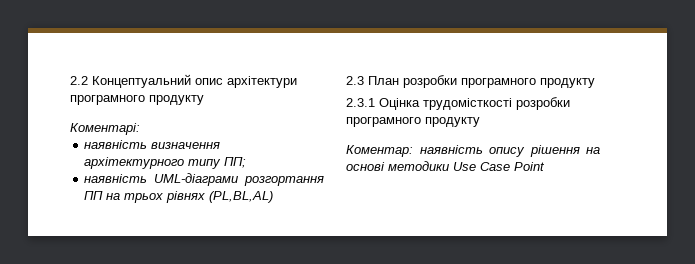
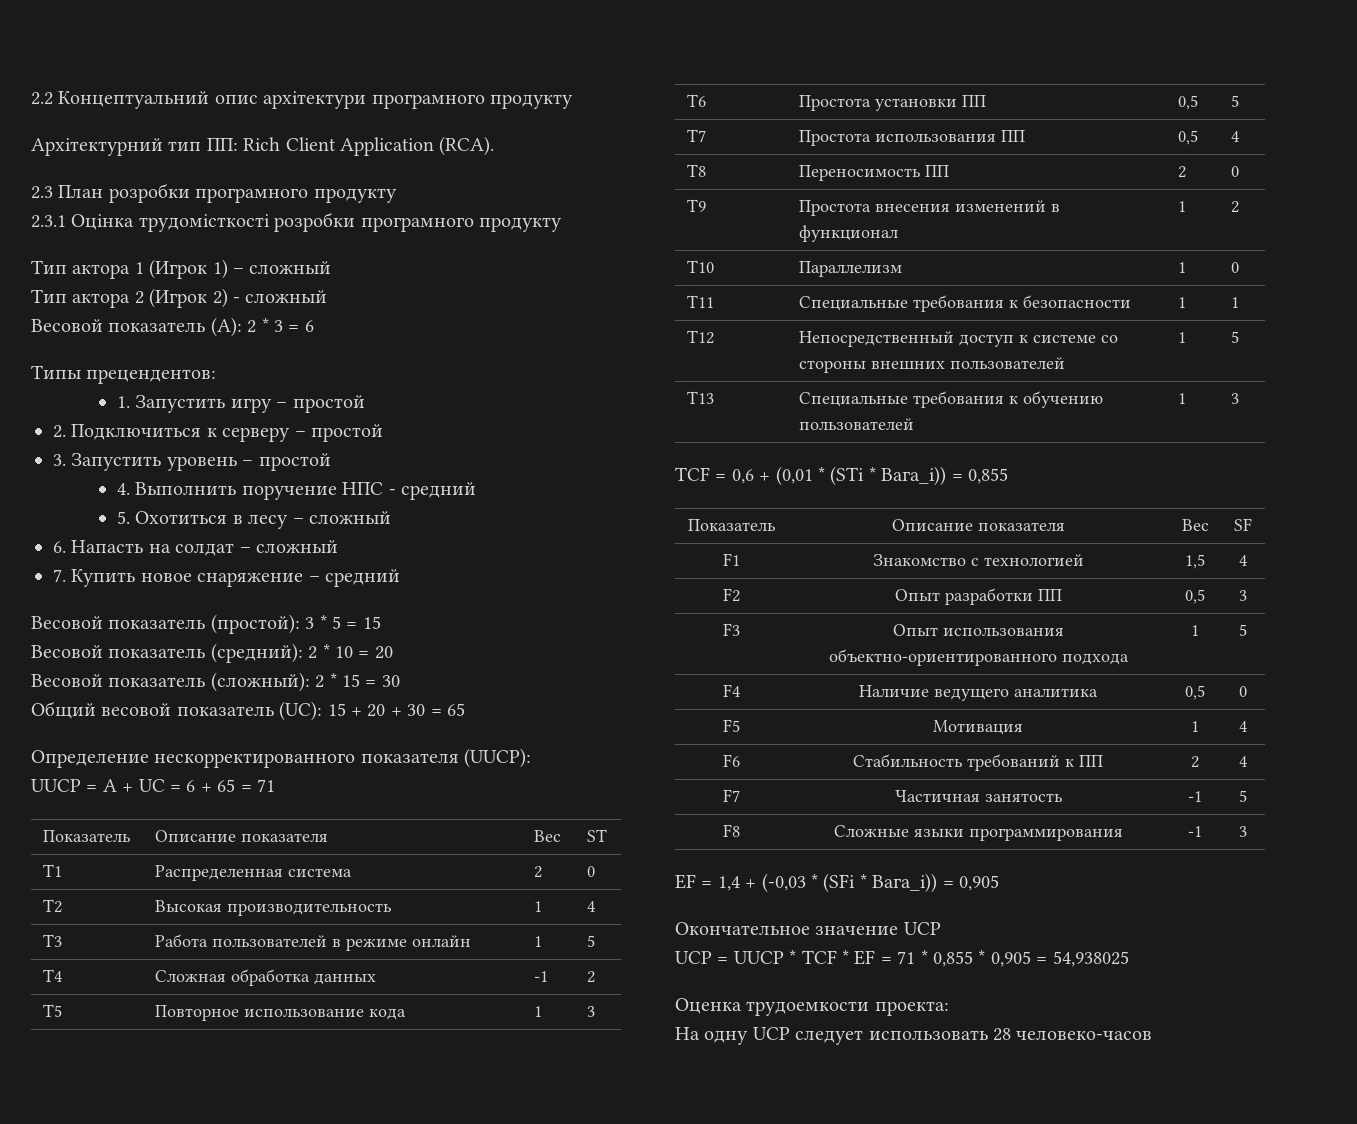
[70,123,140,135] [84,140,221,149] [84,157,247,169] [84,173,324,186] [84,191,274,203] Коментарі: // наявність визначення архітектурного типу ПП; // наявність UML-діаграми розгортання ПП на трьох рівнях (PL,BL,AL) -> [31,136,495,156] Архітектурний тип ПП: Rich Client Application (RCA).
[346,145,600,157] [346,161,545,171] Коментар: наявність опису рішення на основі методики Use Case Point -> [31,259,332,279] [31,288,328,308] [31,317,314,337] [31,365,217,384] [116,395,365,413] [53,424,383,442] [53,453,331,471] [116,482,476,500] [116,511,391,529] [53,540,338,556] [53,569,400,587] [31,614,381,634] [31,643,393,663] [31,672,400,692] [31,701,465,721] [31,748,532,768] [31,779,276,792] [43,830,131,842] [155,830,329,842] [534,830,562,842] [587,829,608,842] [43,864,63,877] [155,865,353,881] [534,866,543,878] [587,866,596,877] [43,899,63,913] [155,900,392,916] [534,901,543,912] [587,901,596,912] [43,934,63,947] [155,934,472,951] [534,936,543,947] [587,935,596,947] [43,969,63,982] [155,969,377,986] [534,971,549,982] [587,971,596,983] [43,1004,63,1017] [155,1005,407,1021] [534,1006,543,1017] [587,1006,596,1017] [687,94,707,107] [799,95,987,111] [1178,95,1199,110] [1231,95,1240,107] [687,129,707,142] [799,130,1026,146] [1178,130,1199,145] [1231,131,1240,142] [687,164,707,177] [799,165,950,181] [1178,166,1187,178] [1231,166,1240,177] [687,199,707,212] [799,200,1061,216] [799,225,899,242] [1178,201,1187,212] [1231,201,1240,213] [687,260,715,273] [799,261,903,277] [1178,262,1187,273] [1231,262,1240,273] [687,295,715,308] [799,295,1132,312] [1178,297,1187,308] [1231,297,1240,308] [687,330,715,344] [799,331,1119,347] [799,357,1066,373] [1178,332,1187,343] [1231,331,1240,343] [687,391,715,404] [799,391,1104,408] [799,418,915,430] [1178,393,1187,404] [1231,393,1240,404] [675,466,1008,486] [688,519,775,531] [891,519,1065,531] [1181,519,1209,531] [1234,518,1252,531] [723,553,740,566] [872,554,1084,566] [1185,554,1205,569] [1239,555,1247,566] [723,588,740,602] [894,588,1062,605] [1185,589,1205,604] [1239,590,1247,601] [723,623,740,636] [892,624,1064,636] [828,649,1129,666] [1191,625,1199,636] [1239,624,1247,636] [723,684,740,697] [859,685,1098,701] [1185,685,1205,700] [1239,686,1247,697] [723,719,740,732] [933,720,1023,735] [1191,721,1199,732] [1239,721,1247,732] [723,754,740,767] [853,754,1103,771] [1191,756,1199,768] [1239,756,1247,767] [723,789,740,802] [894,790,1062,802] [1188,791,1202,802] [1239,790,1247,802] [723,824,740,837] [833,825,1123,841] [1188,826,1202,837] [1239,826,1247,837] [675,873,999,893] [675,922,941,935] [675,950,1129,967] [675,998,949,1016] [675,1027,1153,1045] Тип актора 1 (Игрок 1) – сложный // Тип актора 2 (Игрок 2) - сложный // Весовой показатель (A): 2 * 3 = 6 // Типы прецендентов: // 1. Запустить игру – простой // 2. Подключиться к серверу – простой // 3. Запустить уровень – простой // 4. Выполнить поручение НПС - средний // 5. Охотиться в лесу – сложный // 6. Напасть на солдат – сложный // 7. Купить новое снаряжение – средний // Весовой показатель (простой): 3 * 5 = 15 // Весовой показатель (средний): 2 * 10 = 20 // Весовой показатель (сложный): 2 * 15 = 30 // Общий весовой показатель (UC): 15 + 20 + 30 = 65 // Определение нескорректированного показателя (UUCP): // UUCP = A + UC = 6 + 65 = 71 // Показатель | Описание показателя | Вес | ST // T1 | Распределенная система | 2 | 0 // T2 | Высокая производительность | 1 | 4 // T3 | Работа пользователей в режиме онлайн | 1 | 5 // T4 | Сложная обработка данных | -1 | 2 // T5 | Повторное использование кода | 1 | 3 // T6 | Простота установки ПП | 0,5 | 5 // T7 | Простота использования ПП | 0,5 | 4 // T8 | Переносимость ПП | 2 | 0 // T9 | Простота внесения изменений в функционал | 1 | 2 // T10 | Параллелизм | 1 | 0 // T11 | Специальные требования к безопасности | 1 | 1 // T12 | Непосредственный доступ к системе со стороны внешних пользователей | 1 | 5 // T13 | Специальные требования к обучению пользователей | 1 | 3 // TCF = 0,6 + (0,01 * (STi * Вага_i)) = 0,855 // Показатель | Описание показателя | Вес | SF // F1 | Знакомство с технологией | 1,5 | 4 // F2 | Опыт разработки ПП | 0,5 | 3 // F3 | Опыт использования объектно-ориентированного подхода | 1 | 5 // F4 | Наличие ведущего аналитика | 0,5 | 0 // F5 | Мотивация | 1 | 4 // F6 | Стабильность требований к ПП | 2 | 4 // F7 | Частичная занятость | -1 | 5 // F8 | Сложные языки программирования | -1 | 3 // EF = 1,4 + (-0,03 * (SFi * Вага_i)) = 0,905 // Окончательное значение UCP // UCP = UUCP * TCF * EF = 71 * 0,855 * 0,905 = 54,938025 // Оценка трудоемкости проекта: // На одну UCP следует использовать 28 человеко-часов

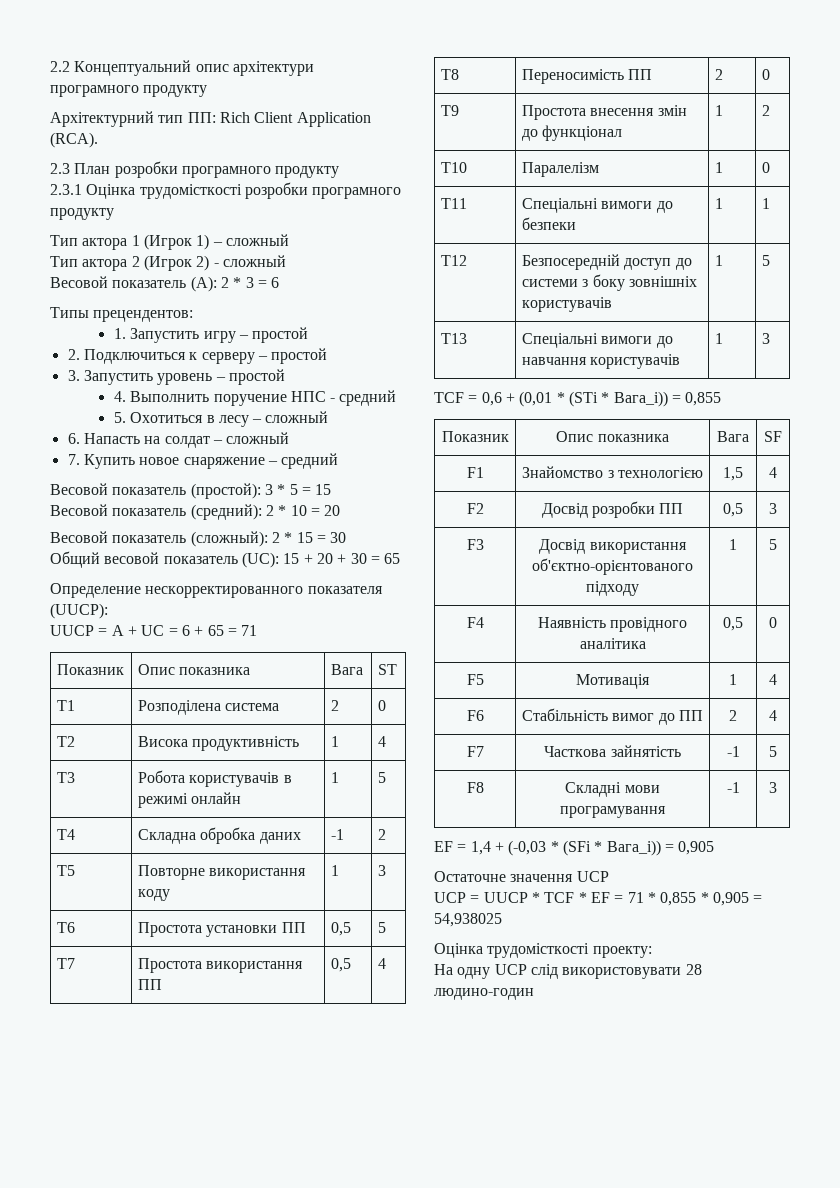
[43,830,131,842] [155,830,329,842] [534,830,562,842] Показатель | Описание показателя | Вес -> [56,664,124,675] [137,664,251,675] [330,664,363,675] Показник | Опис показника | Вага
[155,865,284,881] Распределенная -> [137,700,221,715] Розподілена
[155,900,392,916] Высокая производительность -> [137,736,300,751] Висока продуктивність
[155,934,408,951] Работа пользователей в режиме -> [137,770,292,787] [137,793,188,808] Робота користувачів в режимі
[155,969,377,986] Сложная обработка данных -> [137,827,301,844] Складна обробка даних
[155,1005,407,1021] Повторное использование кода -> [137,865,307,880] [137,889,170,901] Повторне використання коду
[875,133,997,142] использования -> [206,961,304,973] використання
[799,165,921,181] Переносимость -> [521,69,624,84] Переносимість
[875,200,1061,212] [799,225,899,242] внесения изменений в функционал -> [590,105,687,116] [521,125,623,141] внесення змін до функціонал
[799,261,903,277] Параллелизм -> [521,162,599,177] Паралелізм
[799,295,1132,312] Специальные требования к безопасности -> [521,198,673,213] [521,217,576,230] Спеціальні вимоги до безпеки
[799,331,1119,347] [799,357,1066,373] [1178,332,1187,343] [1231,331,1240,343] [687,391,715,404] [799,391,1104,408] [799,418,915,430] Непосредственный доступ к системе со стороны внешних пользователей | 1 | 5 // T13 | Специальные требования к обучению пользователей -> [521,254,692,270] [521,274,697,291] [521,297,612,312] [714,255,723,266] [761,255,770,266] [440,333,467,344] [521,333,673,348] [521,354,681,369] Безпосередній доступ до системи з боку зовнішніх користувачів | 1 | 5 // T13 | Спеціальні вимоги до навчання користувачів
[688,519,775,531] [891,519,1065,531] [1181,519,1209,531] Показатель | Описание показателя | Вес -> [441,431,509,442] [556,431,669,442] [717,431,749,442] Показник | Опис показника | Вага
[872,554,1084,566] Знакомство с технологией -> [522,466,703,478] Знайомство з технологією
[894,588,1033,605] Опыт разработки -> [541,501,655,518] Досвід розробки
[892,624,1064,636] [828,649,1129,666] Опыт использования объектно-ориентированного подхода -> [539,539,687,554] [532,558,693,575] [586,581,639,596] Досвід використання об'єктно-орієнтованого підходу
[859,685,1098,701] Наличие ведущего аналитика -> [537,617,688,632] [579,638,646,649] Наявність провідного аналітика
[933,720,1023,735] Мотивация -> [576,674,650,689] Мотивація
[853,754,1074,771] Стабильность требований к -> [522,708,675,725] Стабільність вимог до
[894,790,1062,802] Частичная занятость -> [544,745,681,757] Часткова зайнятість
[833,825,1123,841] Сложные языки программирования -> [565,782,660,797] [560,806,666,818] Складні мови програмування
[675,922,899,935] Окончательное значение -> [434,871,574,882] Остаточне значення
[675,998,949,1016] Оценка трудоемкости проекта: -> [434,943,652,958] Оцінка трудомісткості проекту:
[795,1028,1153,1045] следует использовать 28 человеко-часов -> [530,964,702,979] [434,988,534,1000] слід використовувати 28 людино-годин

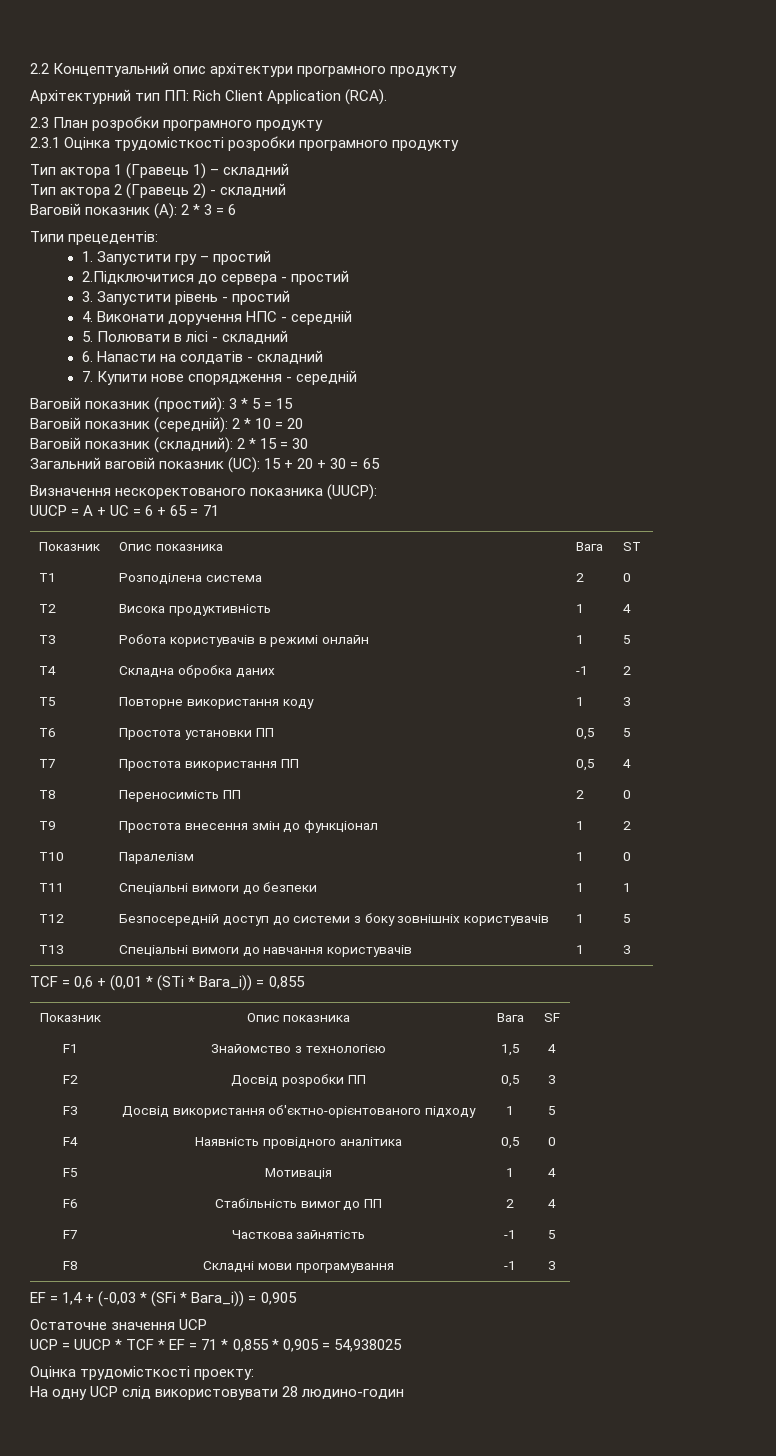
[143,234,192,250] (Игрок -> [126,163,190,179] (Гравець
[225,234,289,246] сложный -> [223,163,290,177] складний
[143,255,192,271] (Игрок -> [126,183,190,199] (Гравець
[222,255,286,267] [50,276,187,288] сложный // Весовой показатель -> [220,183,287,197] [30,203,151,215] складний // Ваговій показник
[50,307,194,322] Типы прецендентов: -> [30,231,159,245] Типи прецедентів:
[130,327,309,343] [67,348,328,364] [67,369,285,385] Запустить игру – простой // 2. Подключиться к серверу – простой // 3. Запустить уровень – простой -> [97,250,272,265] [81,270,350,285] [81,290,291,305] Запустити гру – простий // 2.Підключитися до сервера - простий // 3. Запустити рівень - простий
[130,391,287,406] Выполнить поручение -> [97,311,243,325] Виконати доручення
[339,390,397,406] средний -> [291,310,353,325] середній
[130,411,329,427] [67,432,290,448] [67,453,339,469] [50,483,261,499] Охотиться в лесу – сложный // 6. Напасть на солдат – сложный // 7. Купить новое снаряжение – средний // Весовой показатель (простой): -> [97,330,289,344] [81,350,324,364] [81,370,358,385] [30,397,226,413] Полювати в лісі - складний // 6. Напасти на солдатів - складний // 7. Купити нове спорядження - середній // Ваговій показник (простий):
[50,504,262,520] Весовой показатель (средний): -> [30,417,229,433] Ваговій показник (середній):
[50,531,268,547] Весовой показатель (сложный): -> [30,437,234,453] Ваговій показник (складний):
[50,551,238,568] Общий весовой показатель -> [30,457,225,469] Загальний ваговій показник
[50,583,383,598] Определение нескорректированного показателя -> [30,485,324,499] Визначення нескоректованого показника

